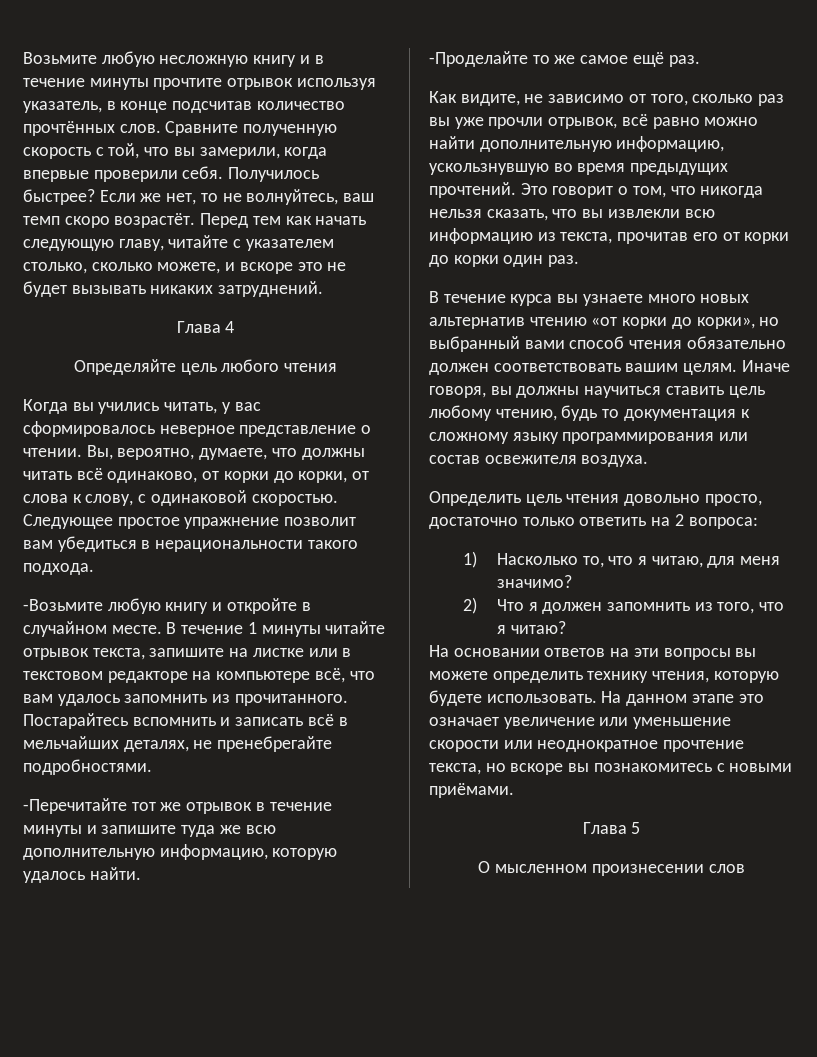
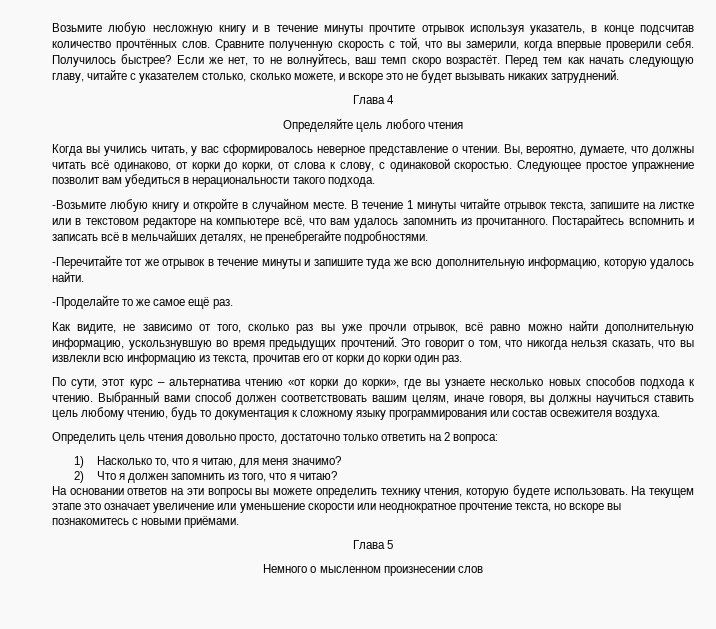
[429,291,750,306] [429,317,525,329] В течение курса вы узнаете много новых альтернатив -> [52,377,241,389] По сути, этот курс – альтернатива
[759,317,780,326] [429,336,786,352] но выбранный вами способ чтения обязательно -> [403,376,696,389] [52,391,232,405] где вы узнаете несколько новых способов подхода к чтению. Выбранный вами способ
[683,360,790,375] целям. Иначе -> [411,395,484,405] целям, иначе
[626,694,688,706] данном -> [649,488,694,498] текущем
[478,861,491,873] О -> [263,564,317,573] Немного о

